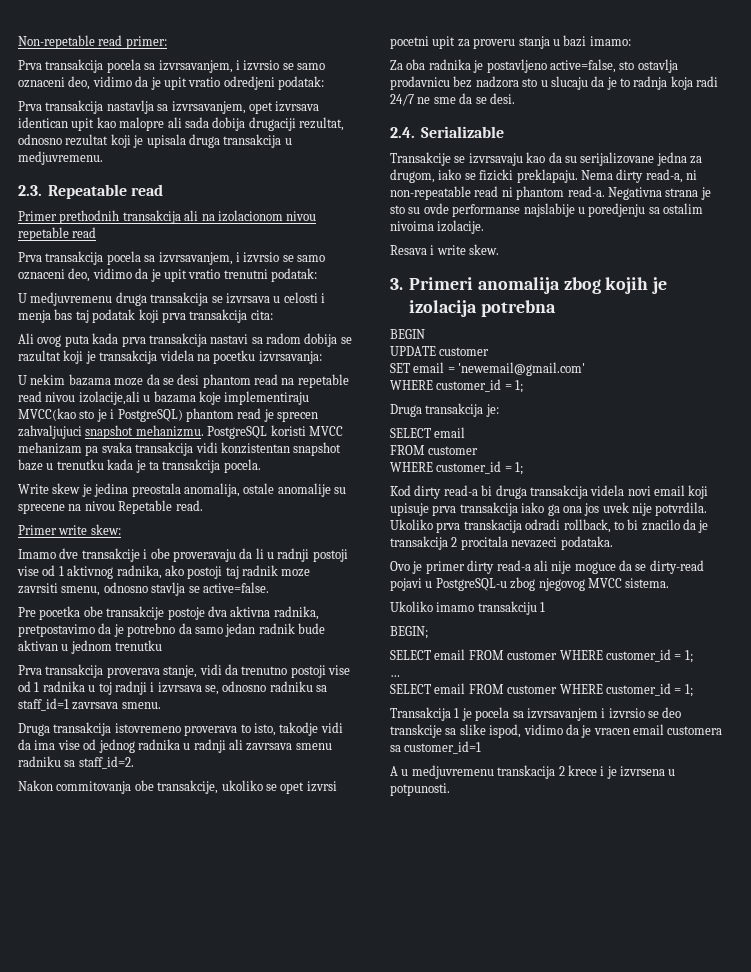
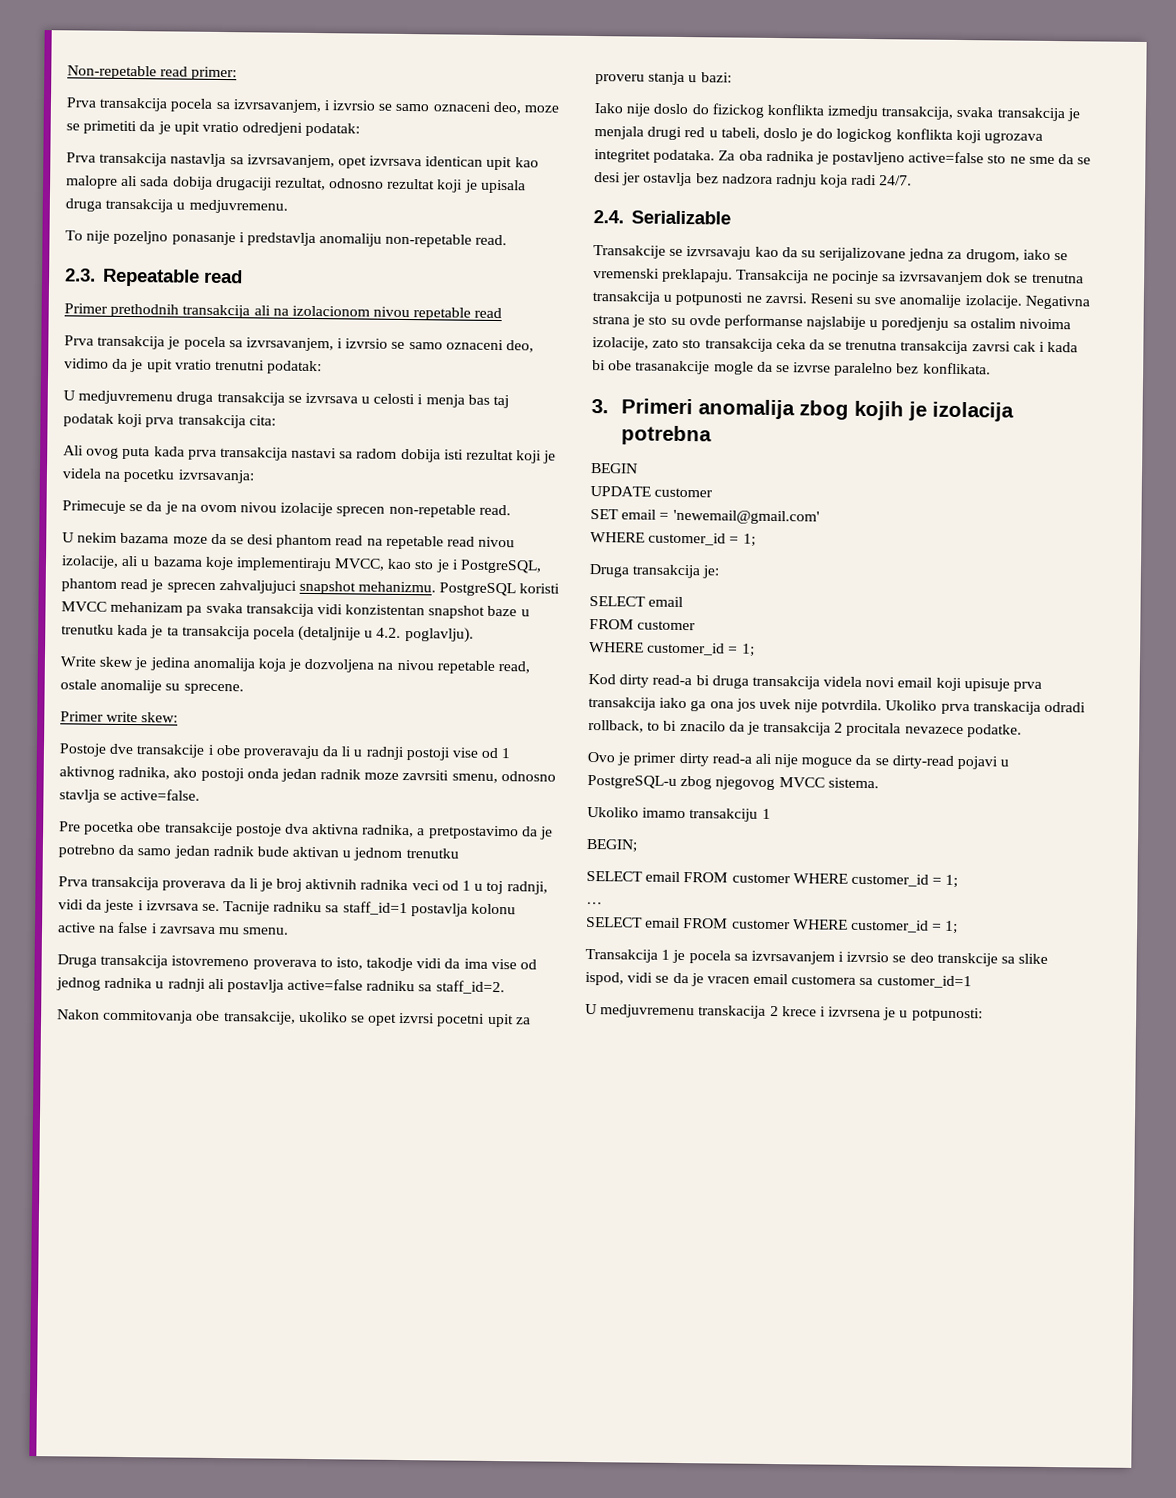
[92,76,132,87] vidimo -> [524,105,560,113] [66,120,138,135] moze se primetiti
(103, 158) none -> [65,230,508,248] // To nije pozeljno ponasanje i predstavlja anomaliju non-repetable read.
(104, 258) none -> [167,336,181,350] je
[340,337,352,344] [18,350,158,364] se razultat koji je transakcija -> [443,449,557,464] isti rezultat koji je
(322, 357) none -> [62,500,511,518] // Primecuje se da je na ovom nivou izolacije sprecen non-repetable read.
[78,391,140,405] izolacije,ali -> [61,555,140,569] izolacije, ali
[18,408,76,421] MVCC(kao -> [334,558,413,571] MVCC, kao
[117,409,183,422] PostgreSQL) -> [460,559,543,574] PostgreSQL,
[223,459,261,473] pocela. -> [252,625,474,643] pocela (detaljnije u 4.2. poglavlju).
[131,483,346,497] [18,500,203,514] preostala anomalija, ostale anomalije su sprecene na nivou Repetable read. -> [192,657,531,674] [60,679,244,695] anomalija koja je dozvoljena na nivou repetable read, ostale anomalije su sprecene.
[18,549,56,559] Imamo -> [59,743,107,757] Postoje
[225,566,239,579] taj -> [246,768,317,783] onda jedan
(319, 613) none -> [417,828,426,836] a
[163,664,350,678] [18,681,328,695] [18,698,119,711] stanje, vidi da trenutno postoji vise od 1 radnika u toj radnji i izvrsava se, odnosno radniku sa staff_id=1 zavrsava -> [229,878,548,895] [58,899,517,917] [57,921,240,935] da li je broj aktivnih radnika veci od 1 u toj radnji, vidi da jeste i izvrsava se. Tacnije radniku sa staff_id=1 postavlja kolonu active na false i zavrsava mu
[246,743,332,751] zavrsava smenu -> [226,978,364,993] postavlja active=false
[563,35,631,47] bazi imamo: // -> [700,72,732,83] [594,103,1080,122] [594,126,1044,144] [594,149,716,164] bazi: // Iako nije doslo do fizickog konflikta izmedju transakcija, svaka transakcija je menjala drugi red u tabeli, doslo je do logickog konflikta koji ugrozava integritet podataka.
[549,59,678,73] [390,76,719,90] [390,93,515,106] active=false, sto ostavlja prodavnicu bez nadzora sto u slucaju da je to radnja koja radi 24/7 ne sme da se desi. -> [908,151,1092,165] [594,172,913,188] active=false sto ne sme da se desi jer ostavlja bez nadzora radnju koja radi 24/7.
[479,169,697,183] [390,186,605,200] fizicki preklapaju. Nema dirty read-a, ni non-repeatable read ni phantom read-a. -> [593,268,1084,286] [592,291,1022,309] vremenski preklapaju. Transakcija ne pocinje sa izvrsavanjem dok se trenutna transakcija u potpunosti ne zavrsi. Reseni su sve anomalije izolacije.
[437,220,485,234] [390,244,500,255] izolacije. // Resava i write skew. -> [592,337,1079,355] [592,360,991,377] izolacije, zato sto transakcija ceka da se trenutna transakcija zavrsi cak i kada bi obe trasanakcije mogle da se izvrse paralelno bez konflikata.
[511,536,613,550] nevazeci podataka. -> [904,724,1022,738] nevazece podatke.
[523,724,563,735] vidimo -> [627,972,670,983] vidi se
[390,766,409,776] A u -> [585,1003,597,1015] U
[606,766,676,779] [390,783,450,796] je izvrsena u potpunosti. -> [828,1006,983,1022] izvrsena je u potpunosti:

